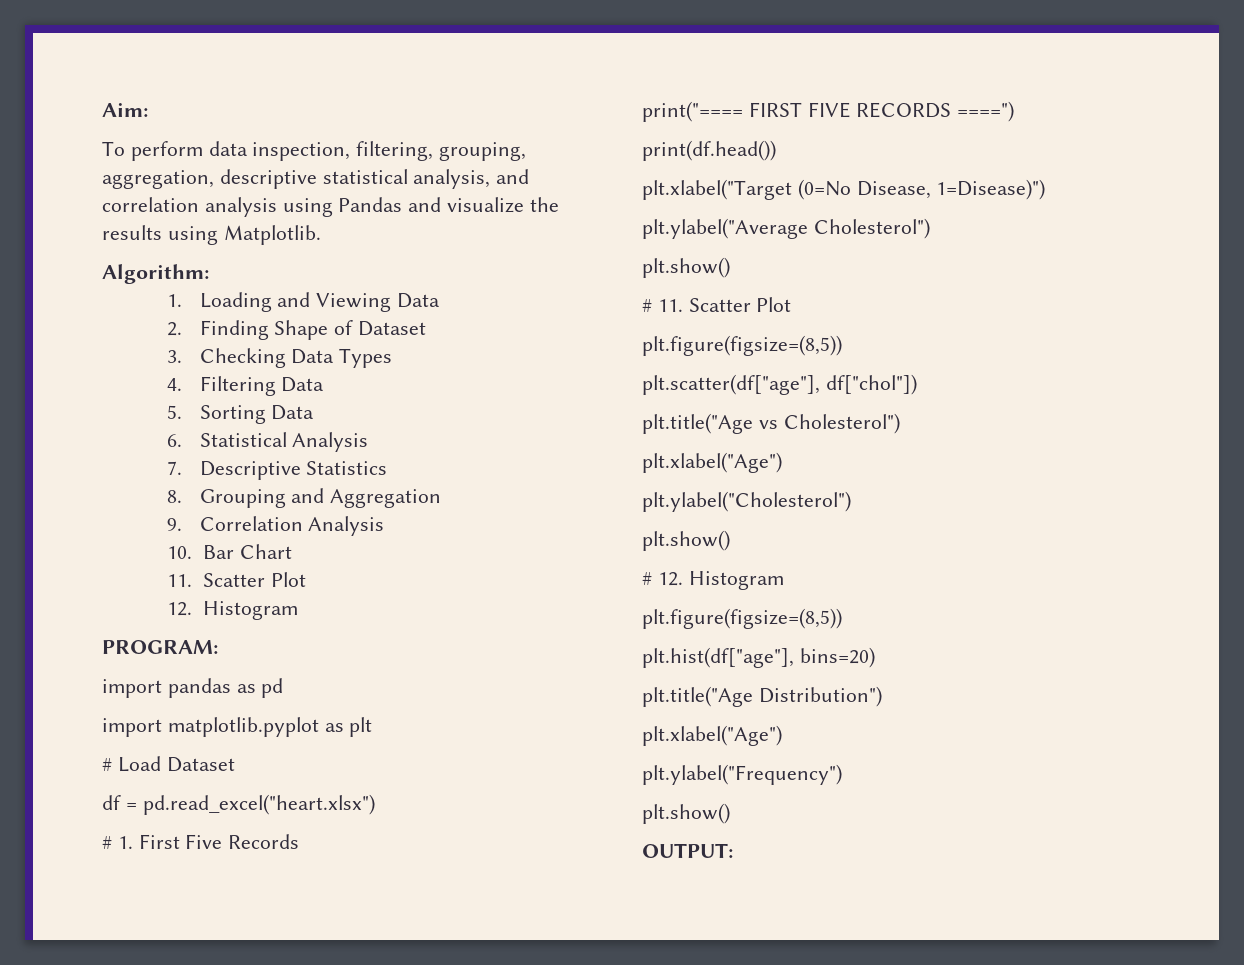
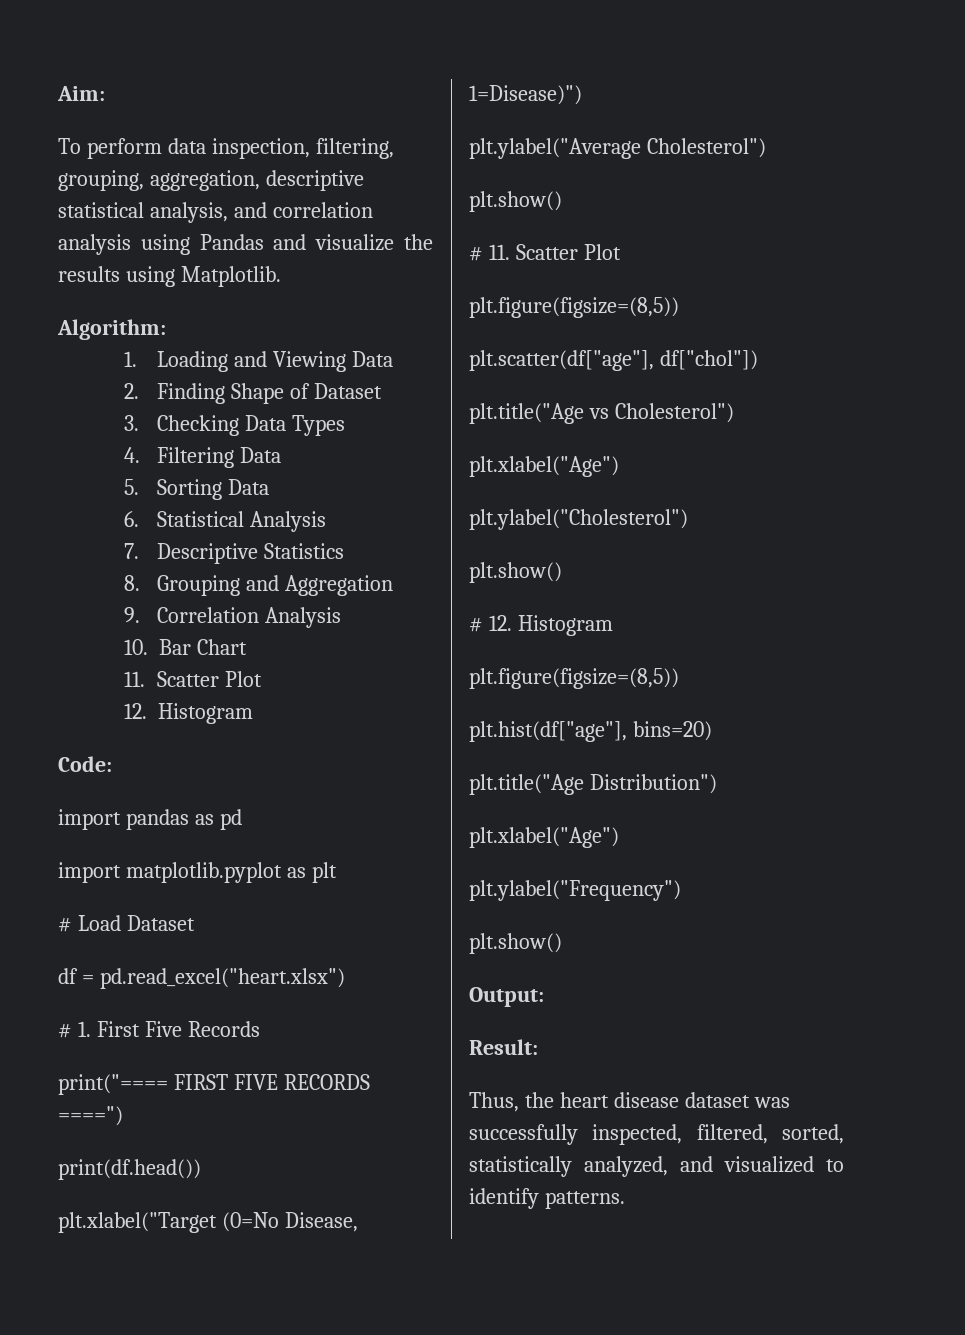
[102,640,218,654] PROGRAM: -> [58,756,112,772] Code:
[642,843,733,858] OUTPUT: -> [469,987,544,1007] [469,1039,538,1055] [469,1092,790,1112] [469,1124,844,1145] [469,1156,844,1177] [469,1188,625,1209] Output: // Result: // Thus, the heart disease dataset was successfully inspected, filtered, sorted, statistically analyzed, and visualized to identify patterns.

